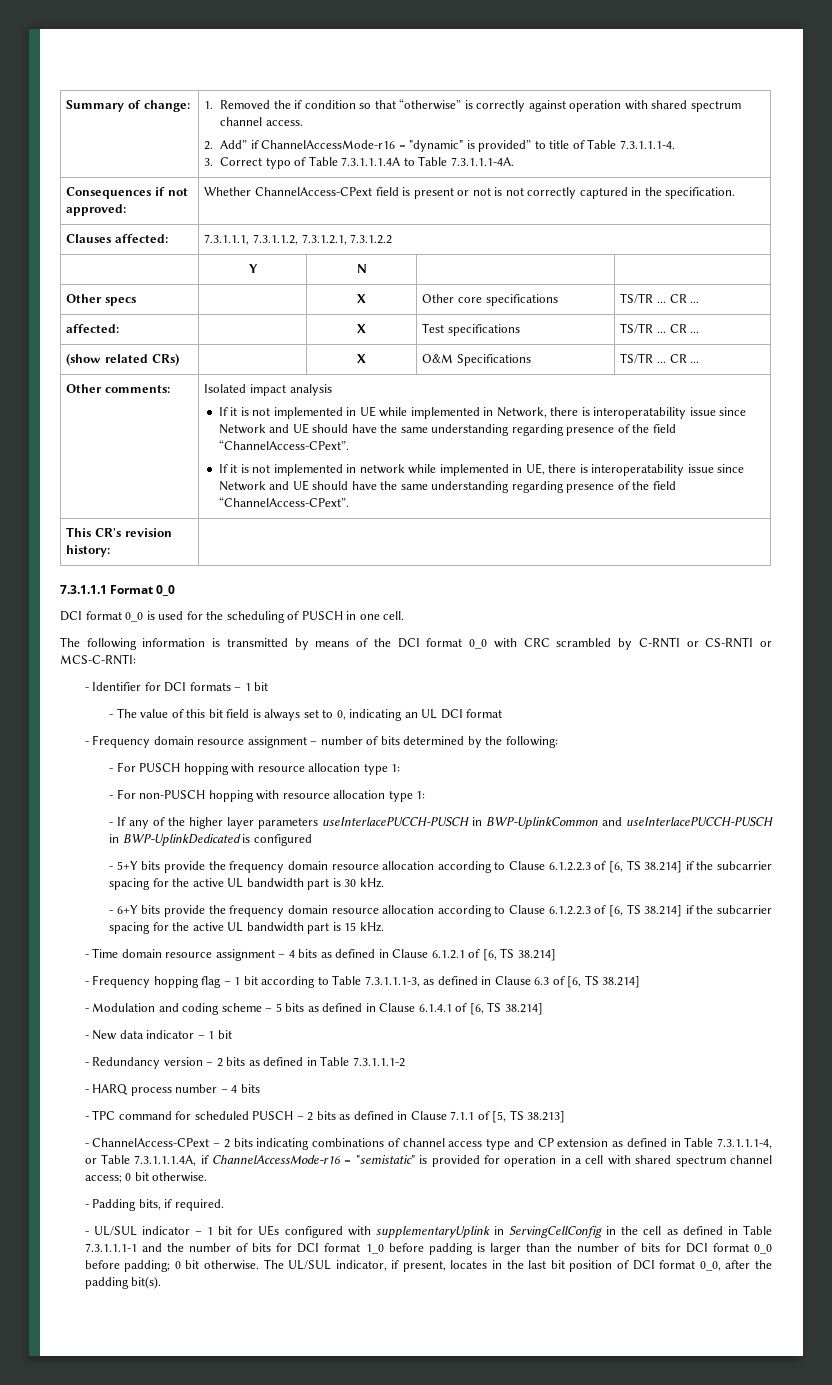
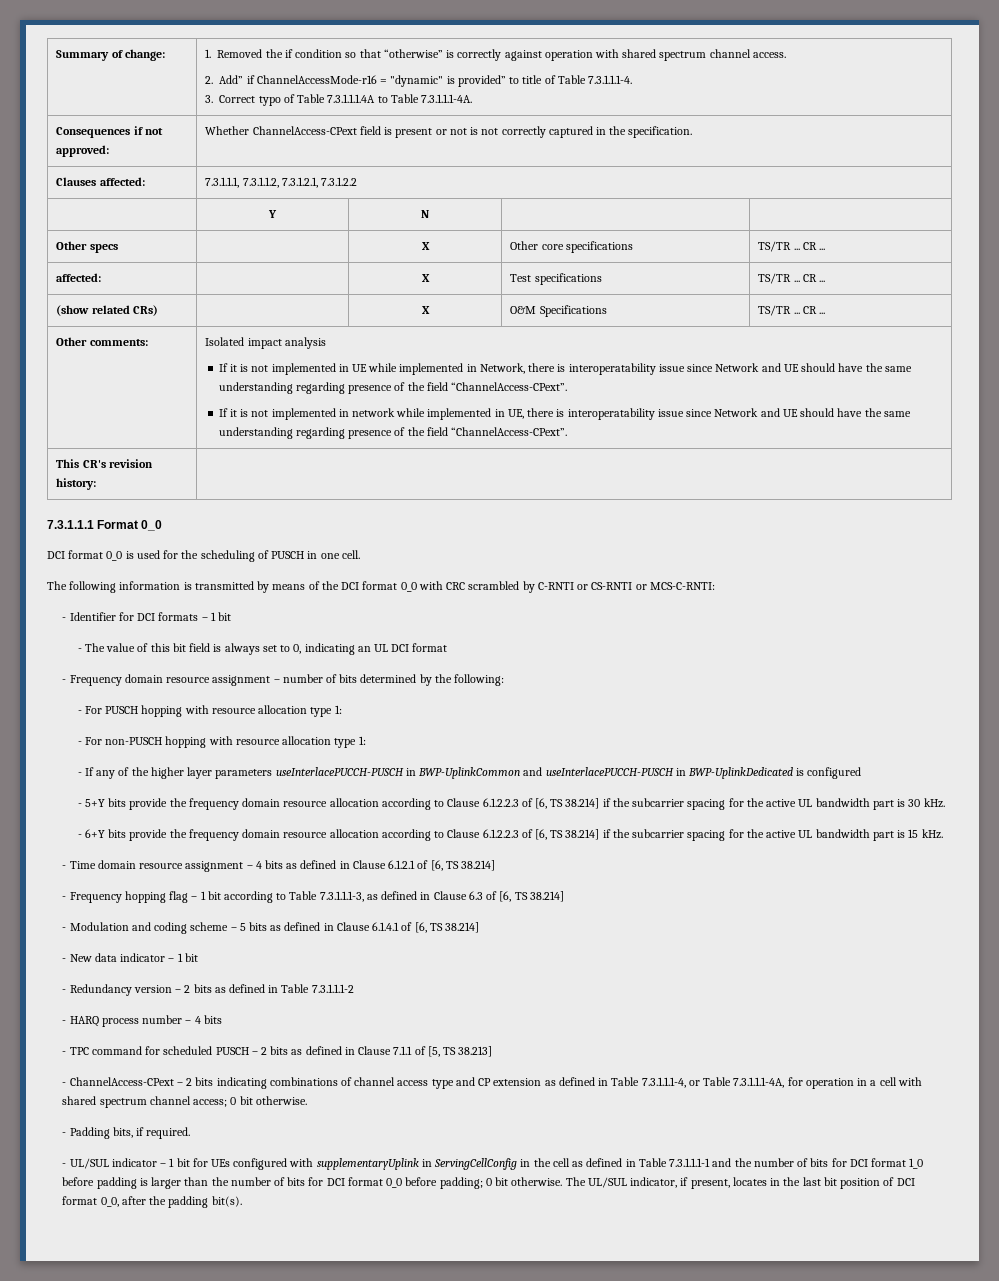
[134,1155,480,1167] 7.3.1.1.1.4A, if ChannelAccessMode-r16 = "semistatic" is provided -> [733,1077,785,1088] 7.3.1.1.1-4A,

